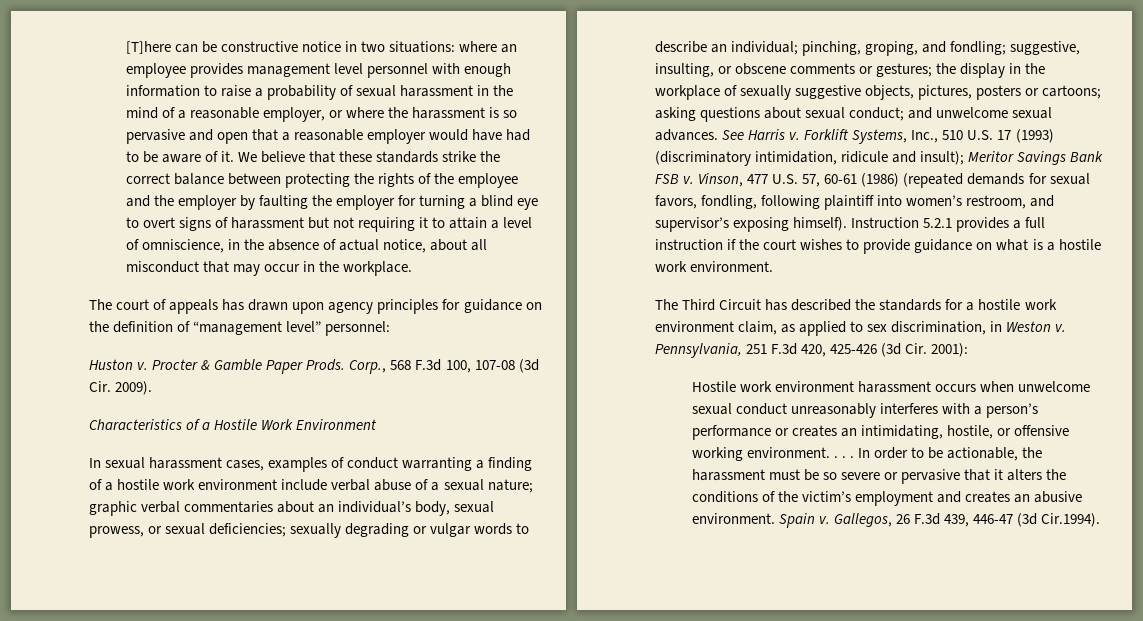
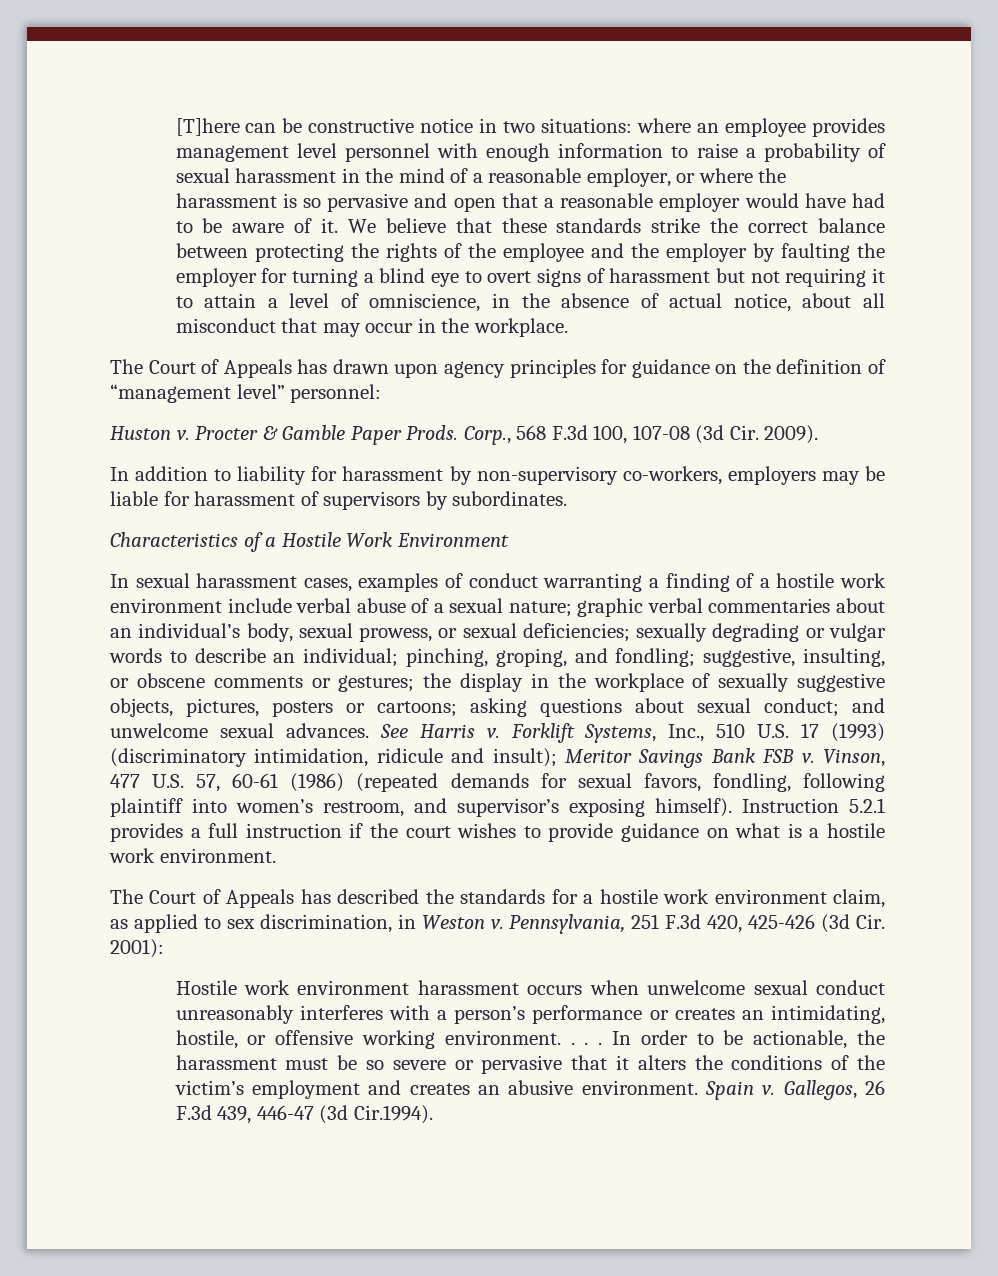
[116,299,219,314] court of appeals -> [148,359,292,378] Court of Appeals
(153, 388) none -> [110,466,886,485] [110,491,568,510] // In addition to liability for harassment by non-supervisory co-workers, employers may be liable for harassment of supervisors by subordinates.
[682,299,762,311] Third Circuit -> [149,889,295,908] Court of Appeals

